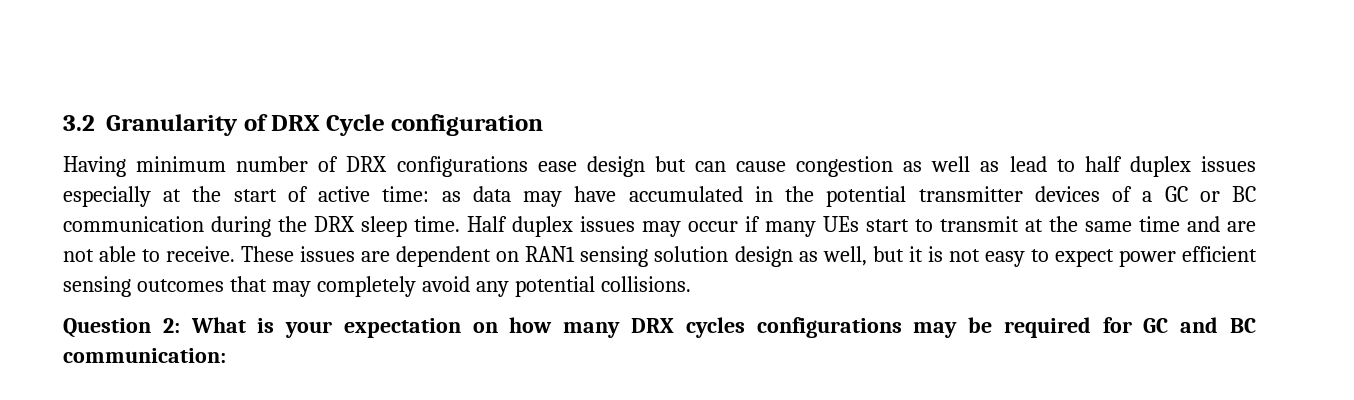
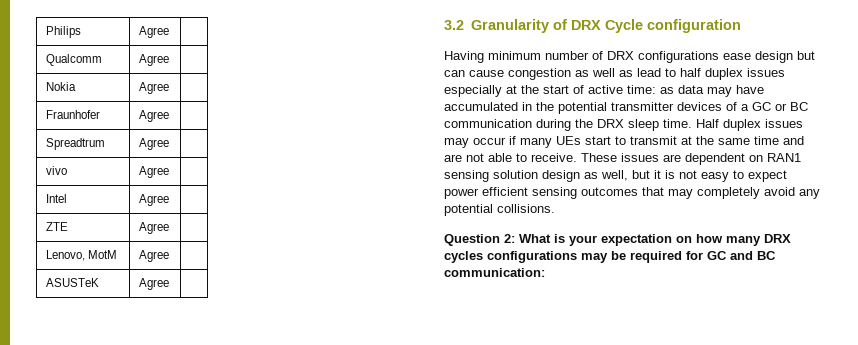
(63, 123) none -> [46,26,82,38] [139,26,170,38] [46,54,103,66] [139,54,170,66] [46,82,77,91] [139,82,170,94] [46,110,101,119] [139,110,170,122] [46,138,106,150] [139,138,170,150] [46,166,68,175] [139,166,170,178] [46,194,68,203] [139,194,170,206] [46,222,69,231] [139,222,170,234] [46,250,118,261] [139,250,170,262] [46,278,100,287] [139,278,170,290] Philips | Agree | // Qualcomm | Agree | // Nokia | Agree | // Fraunhofer | Agree | // Spreadtrum | Agree | // vivo | Agree | // Intel | Agree | // ZTE | Agree | // Lenovo, MotM | Agree | // ASUSTeK | Agree | //

